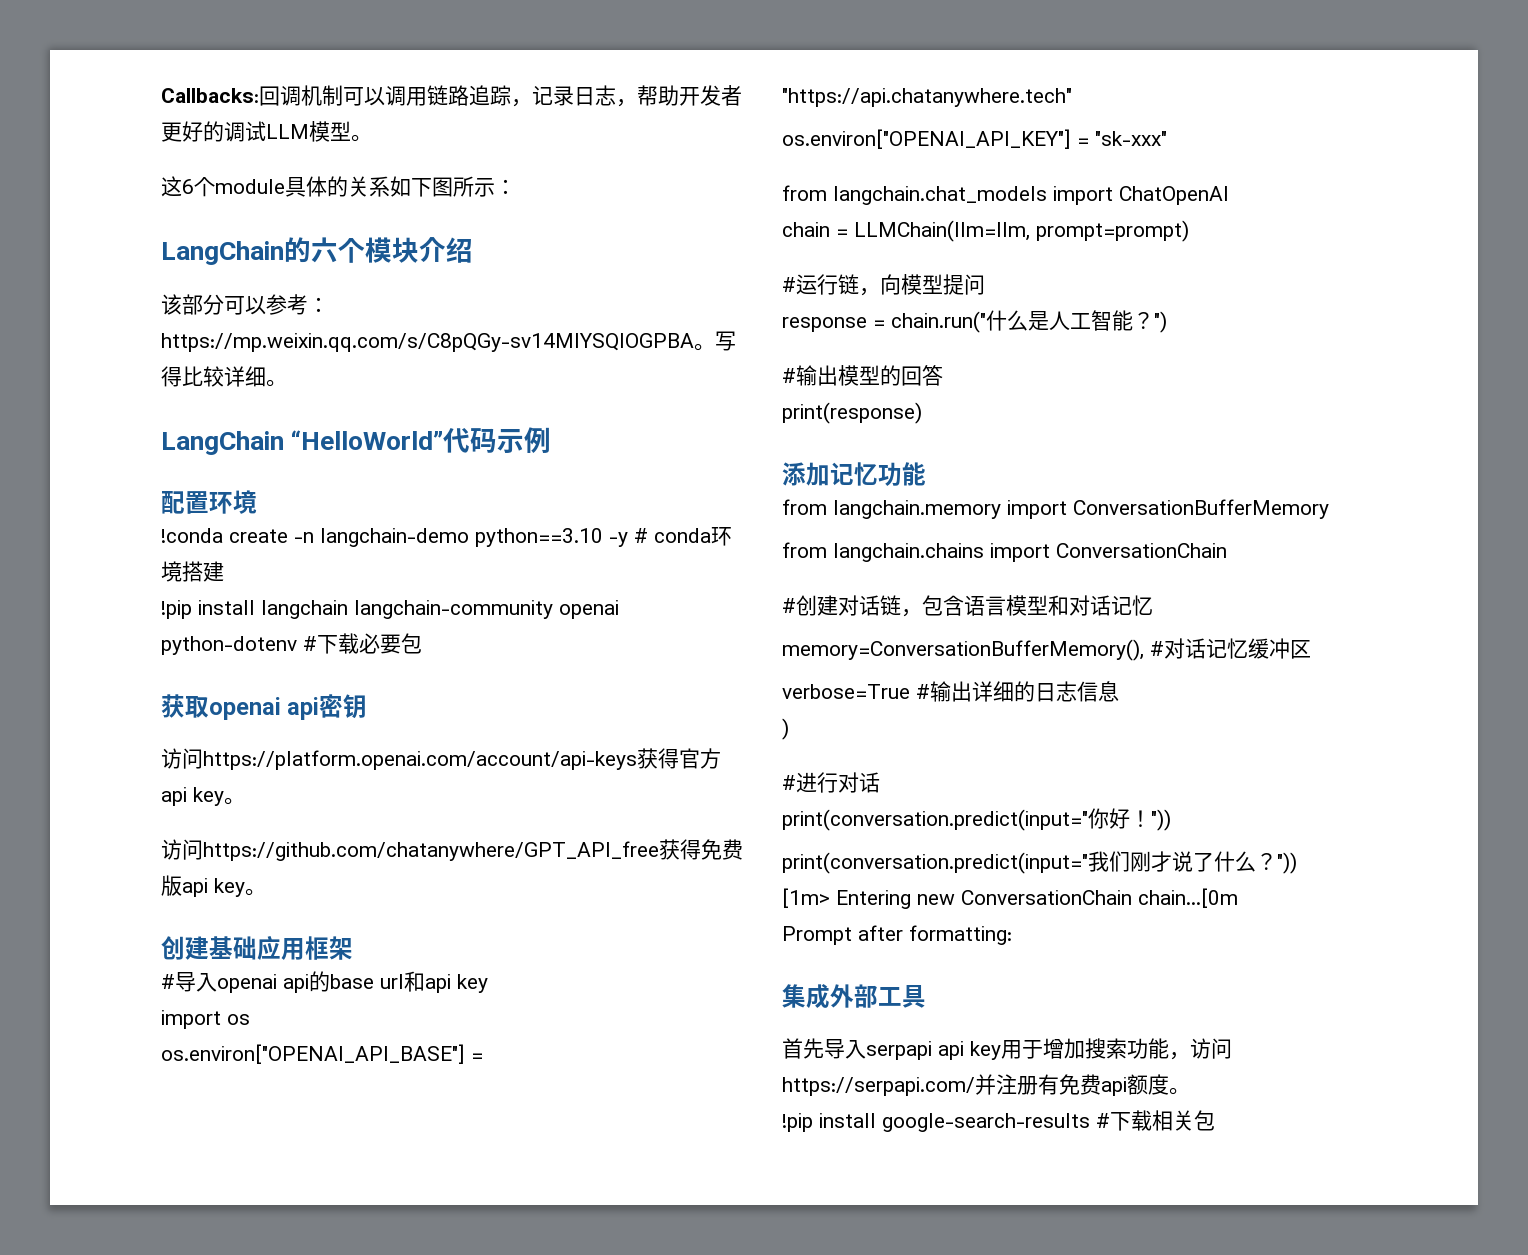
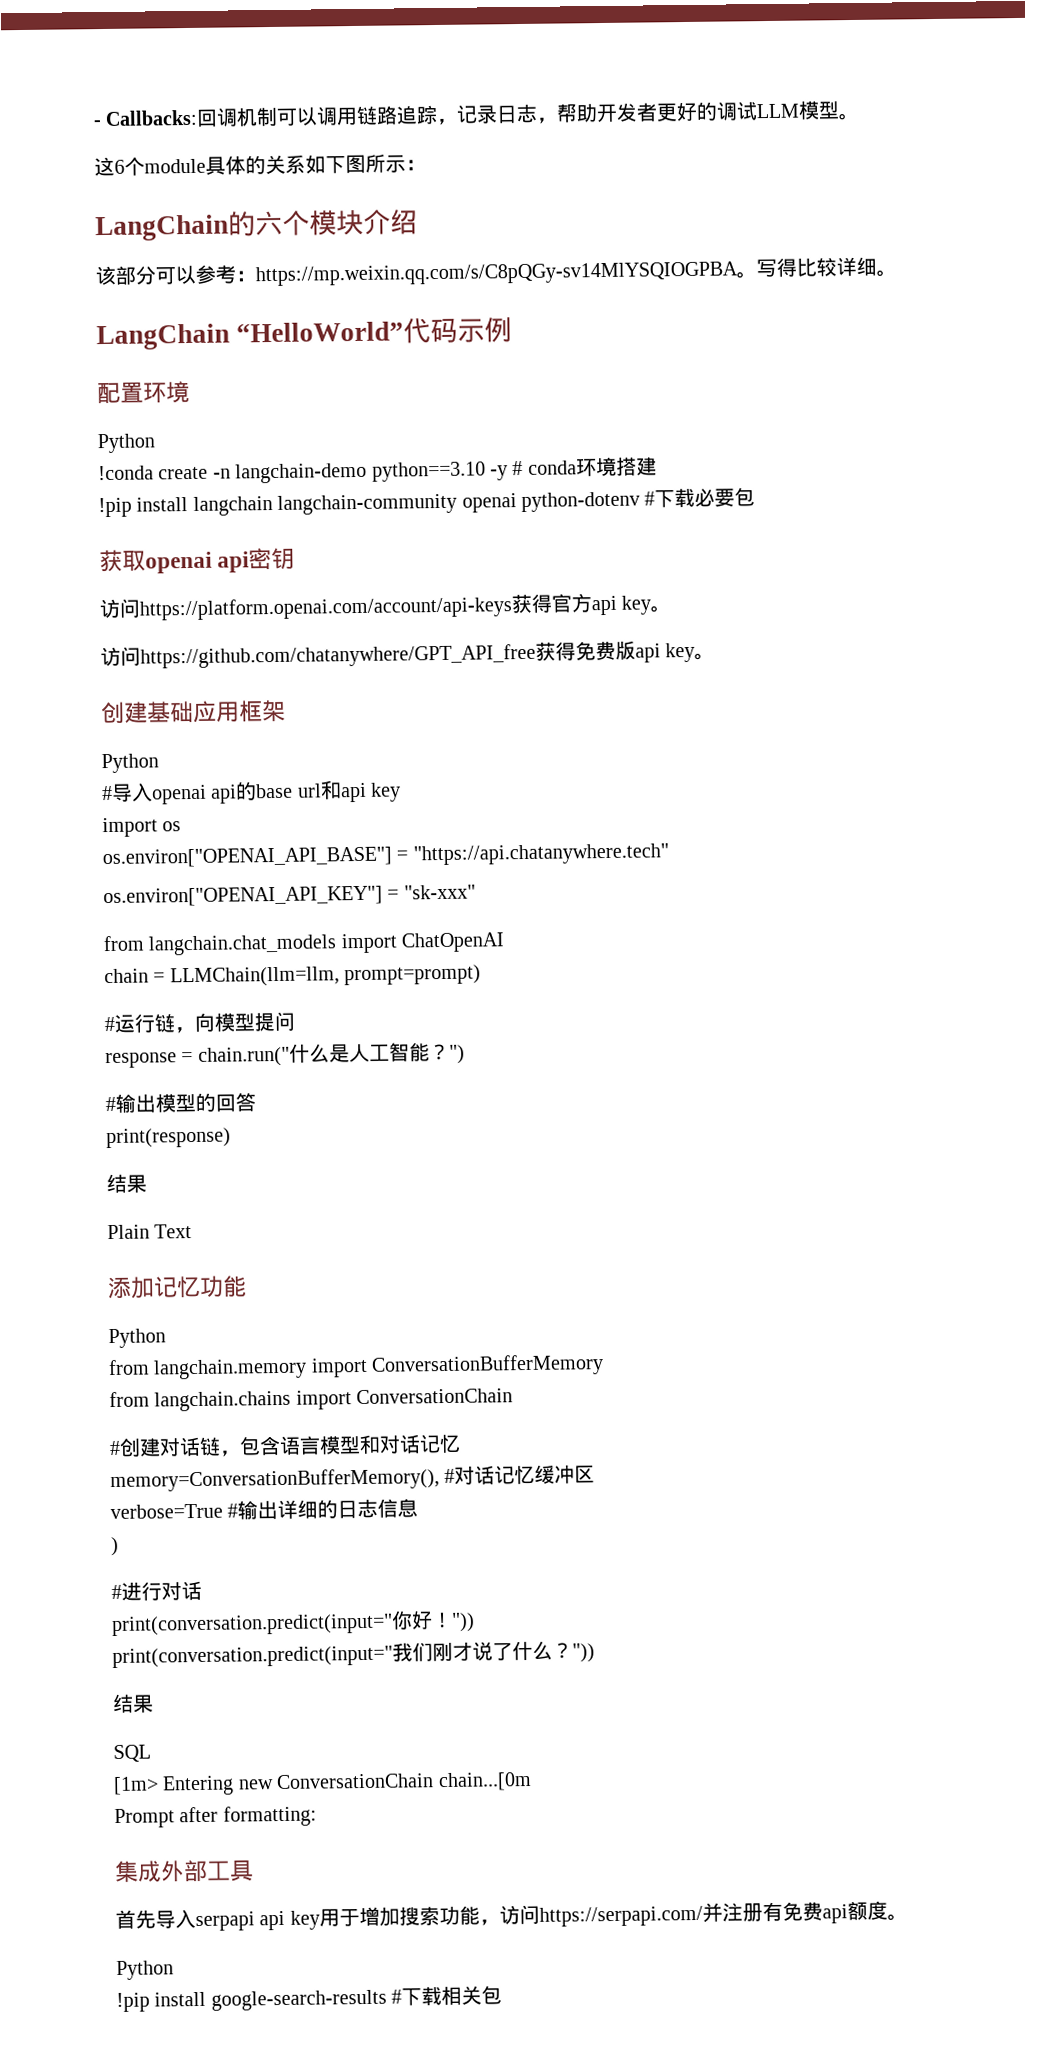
(161, 95) none -> [93,120,102,127] -
(257, 502) none -> [97,433,155,454] // Python
(353, 948) none -> [101,753,159,774] // Python
(922, 413) none -> [106,1173,147,1194] [107,1224,193,1240] // 结果 // Plain Text
(926, 474) none -> [108,1328,166,1349] // Python
(1297, 863) none -> [112,1693,154,1714] [113,1744,151,1763] // 结果 // SQL
(1190, 1091) none -> [116,1960,174,1980] // Python

